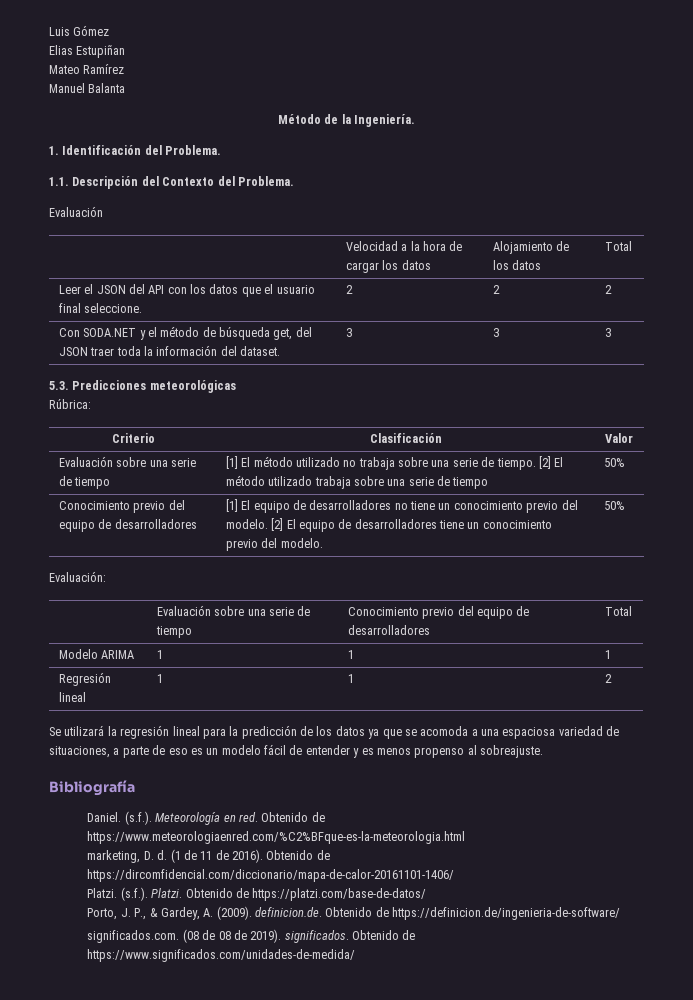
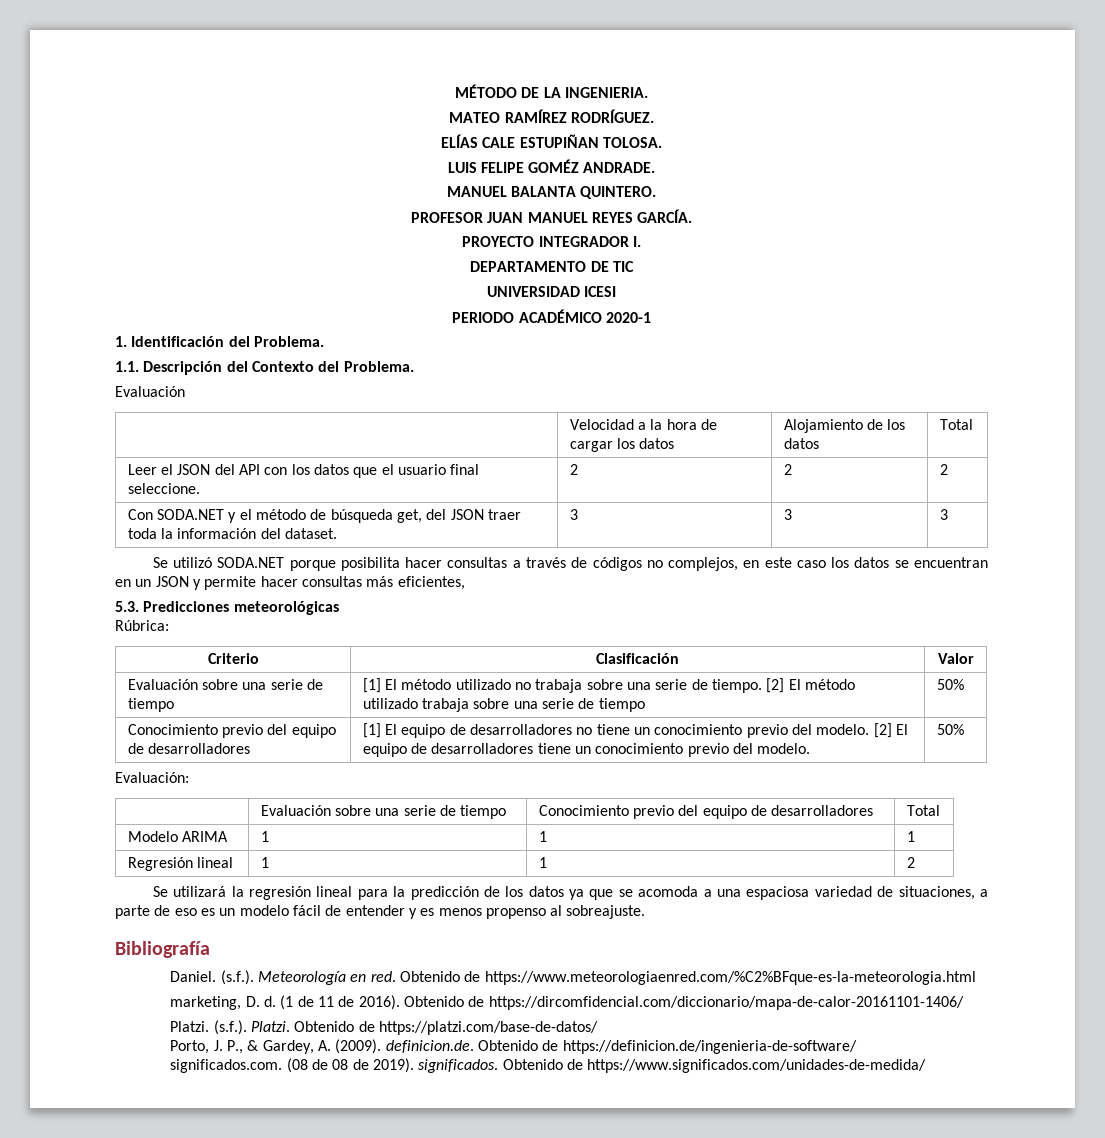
[49,25,110,36] [49,45,126,58] [49,64,125,74] [49,83,126,93] [277,114,416,127] Luis Gómez // Elias Estupiñan // Mateo Ramírez // Manuel Balanta // Método de la Ingeniería. -> [455,84,648,98] [449,109,654,123] [441,134,662,148] [447,159,656,173] [446,186,657,199] [410,209,693,223] [462,236,641,247] [470,261,634,272] [486,286,617,297] [452,309,651,323] MÉTODO DE LA INGENIERIA. // MATEO RAMÍREZ RODRÍGUEZ. // ELÍAS CALE ESTUPIÑAN TOLOSA. // LUIS FELIPE GOMÉZ ANDRADE. // MANUEL BALANTA QUINTERO. // PROFESOR JUAN MANUEL REYES GARCÍA. // PROYECTO INTEGRADOR I. // DEPARTAMENTO DE TIC // UNIVERSIDAD ICESI // PERIODO ACADÉMICO 2020-1
(611, 332) none -> [152,557,989,571] [115,576,465,590] // Se utilizó SODA.NET porque posibilita hacer consultas a través de códigos no complejos, en este caso los datos se encuentran en un JSON y permite hacer consultas más eficientes,

